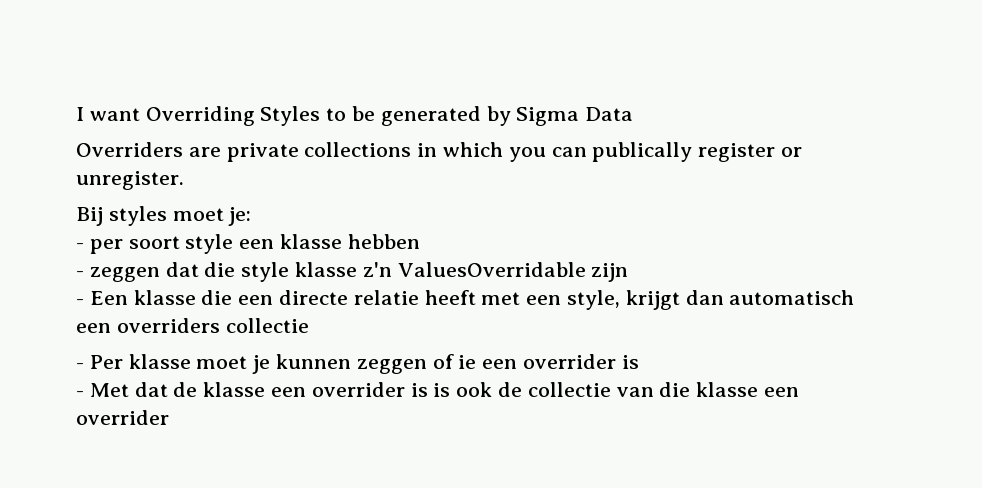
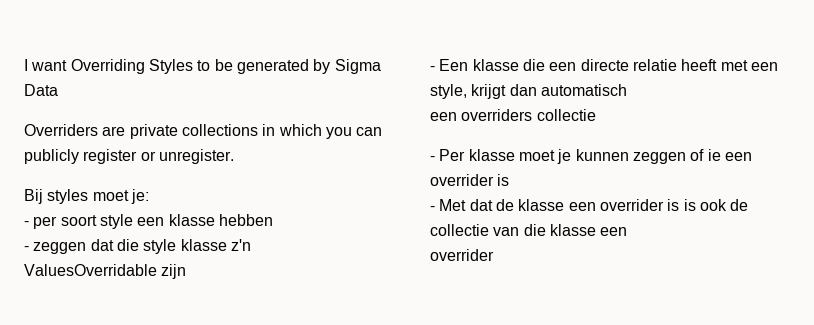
[592,142,693,162] publically -> [24,149,79,164] publicly

